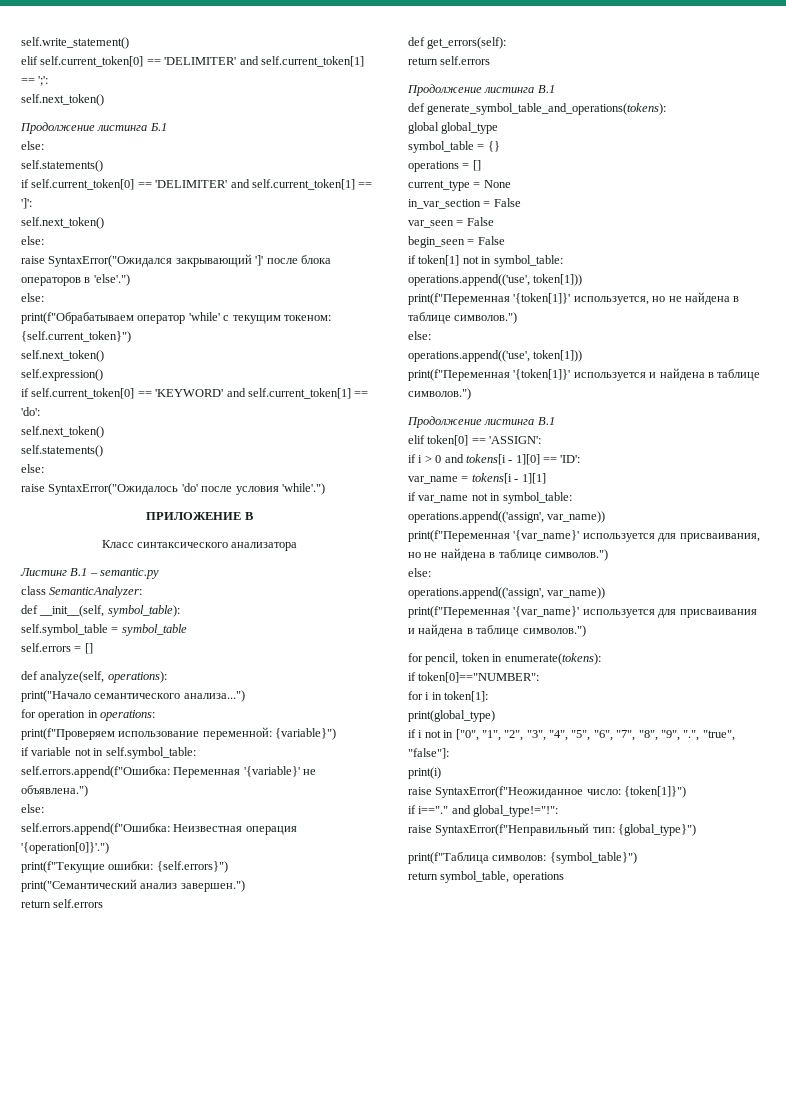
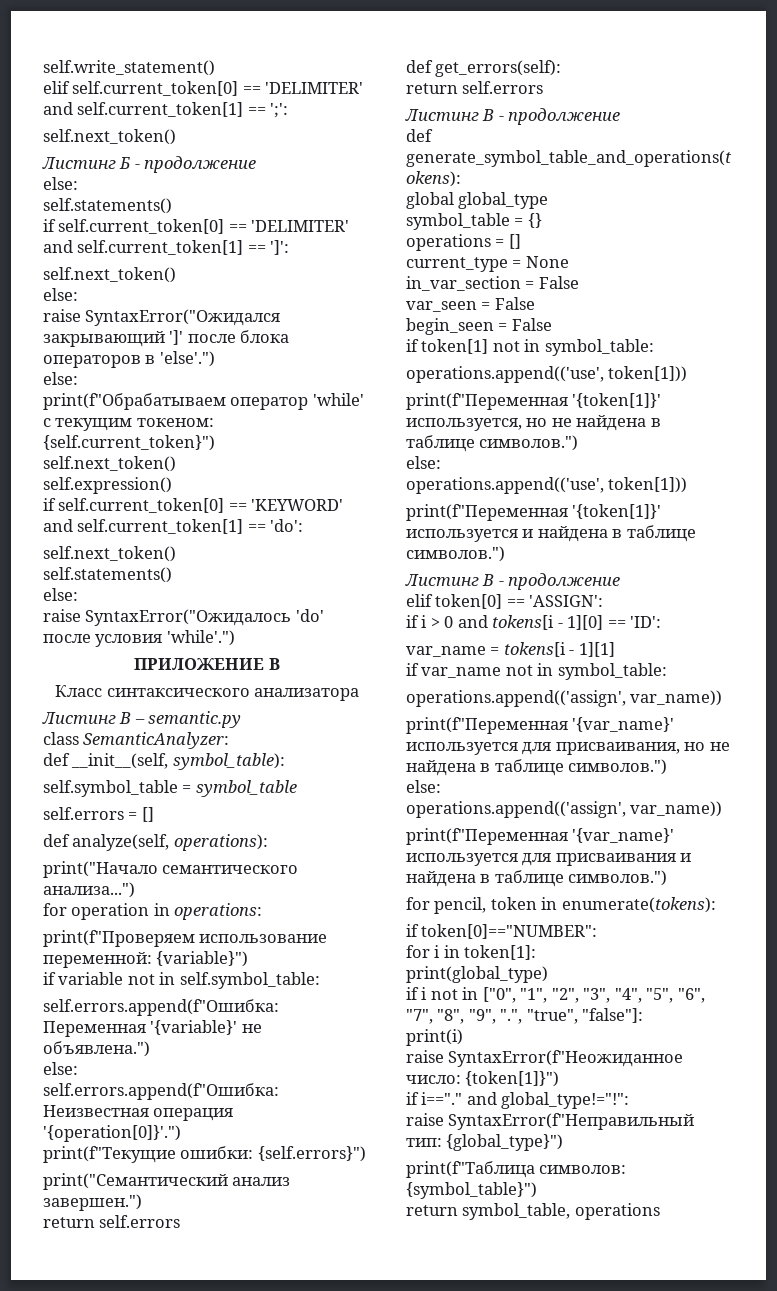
[20,122,167,134] Продолжение листинга Б.1 -> [42,156,257,173] Листинг Б - продолжение
[70,568,88,576] В.1 -> [119,712,132,724] В
[407,84,555,96] Продолжение листинга В.1 -> [405,108,621,125] Листинг В - продолжение
[407,416,555,428] Продолжение листинга В.1 -> [405,573,621,590] Листинг В - продолжение

